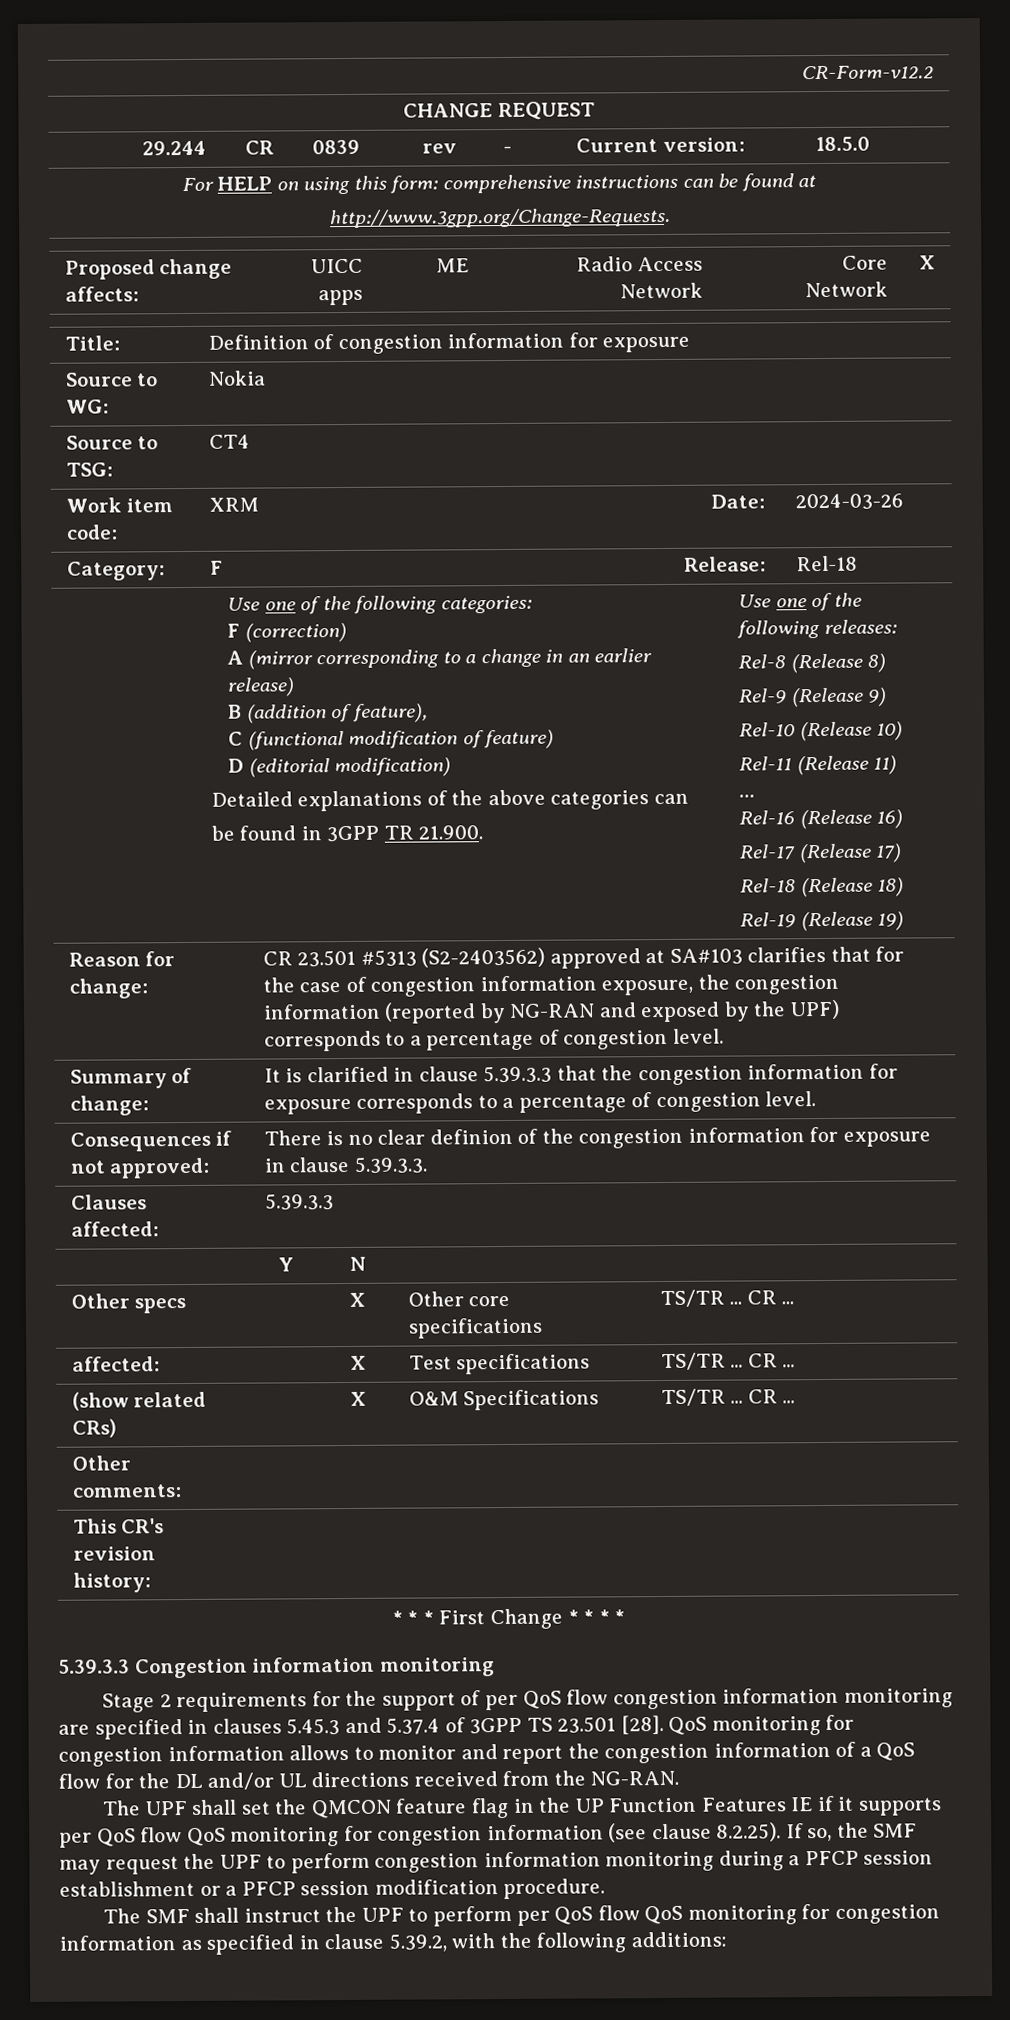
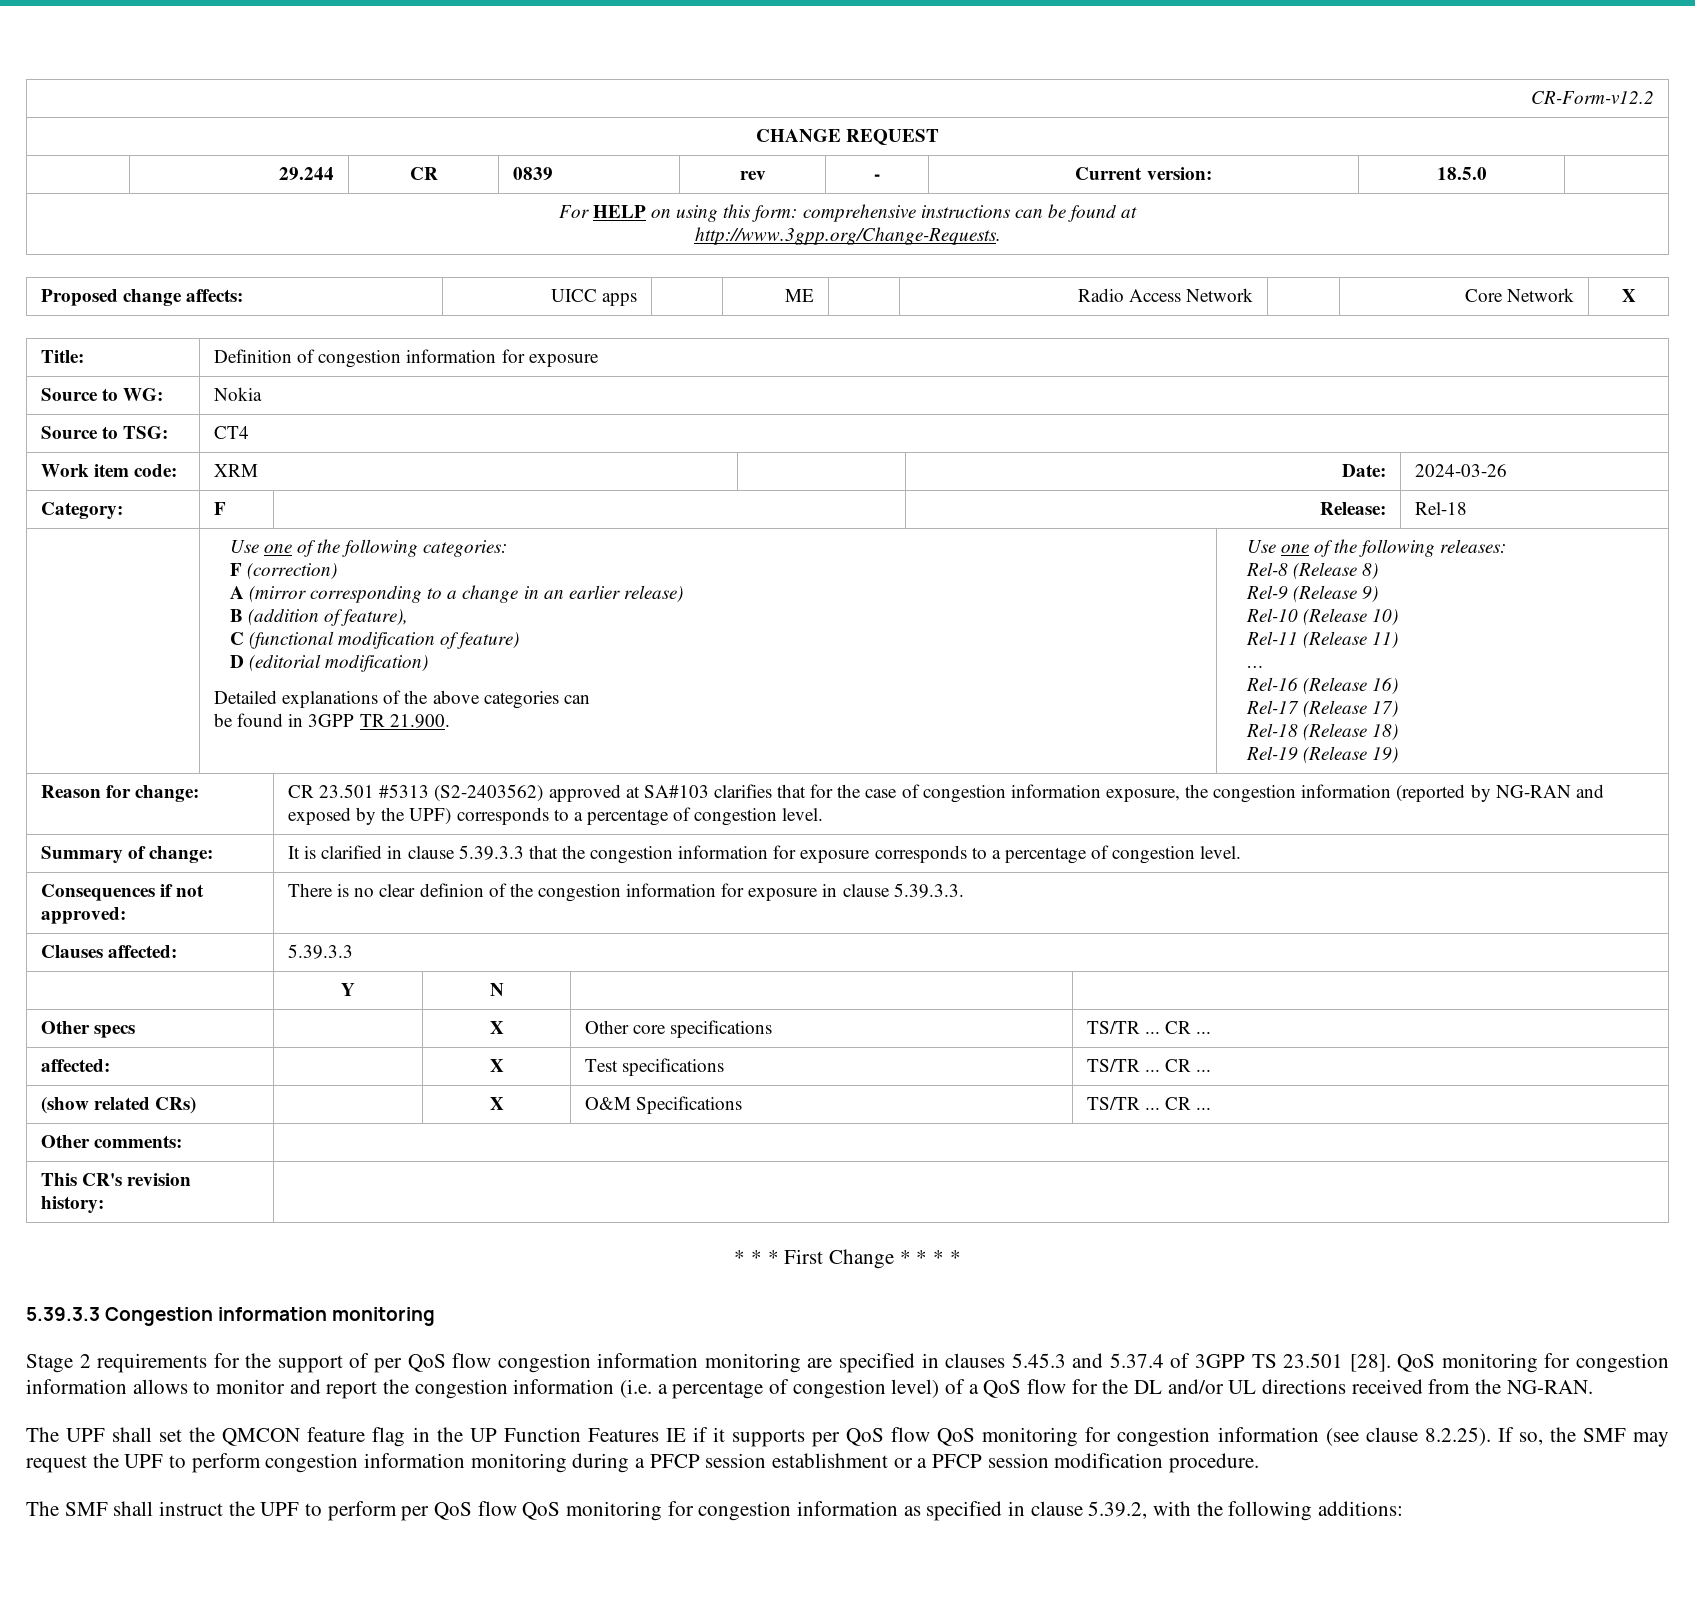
(831, 1749) none -> [620,1379,940,1399] (i.e. a percentage of congestion level)

